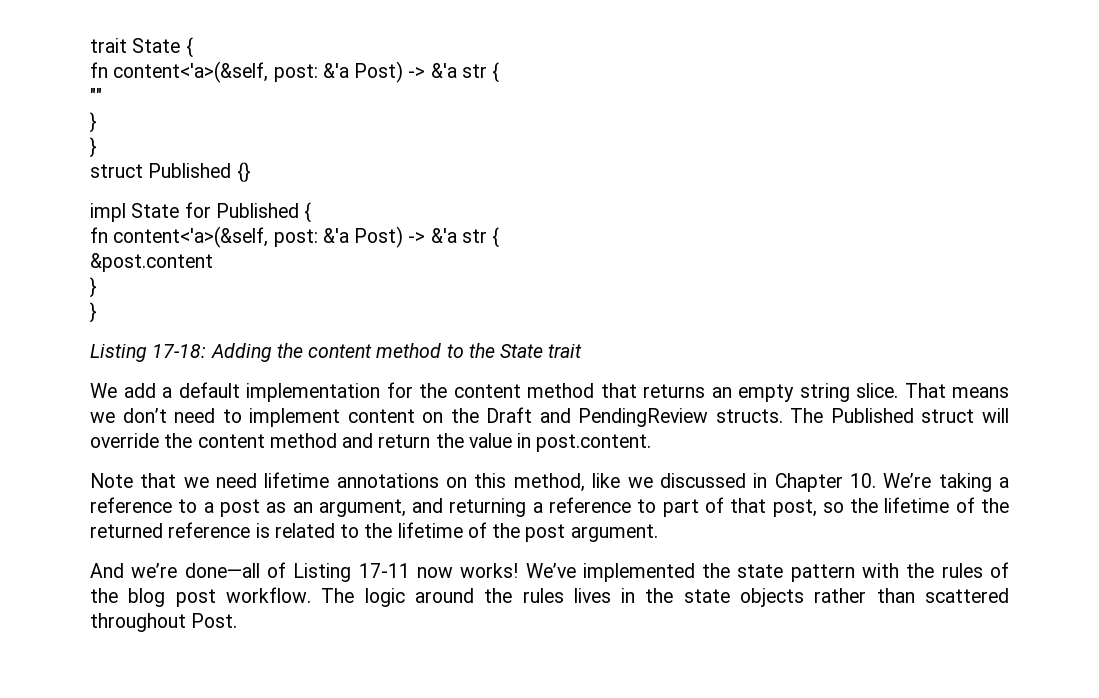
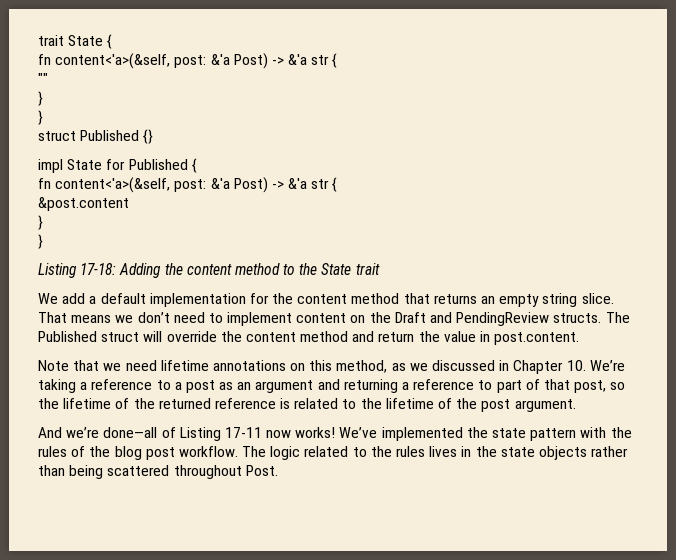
[592,473,621,488] like -> [391,363,406,371] as
[318,499,406,517] argument, -> [255,380,314,393] argument
[414,588,474,603] around -> [304,446,367,457] related to
(915, 595) none -> [69,465,104,479] being

